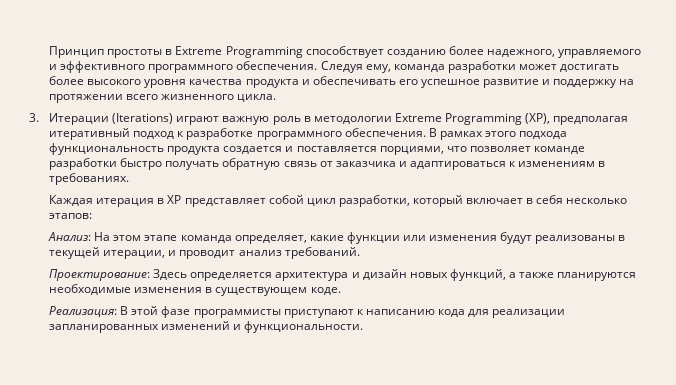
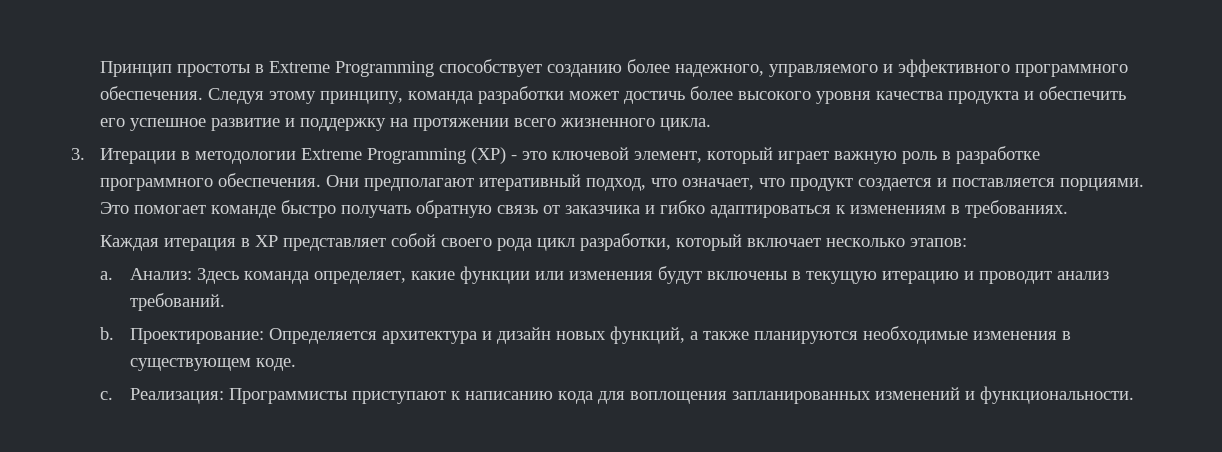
[365,64,391,73] ему, -> [269,91,404,104] этому принципу,
[560,64,620,72] достигать -> [624,91,686,104] достичь
[312,76,396,85] обеспечивать -> [1039,86,1127,100] обеспечить
[112,113,629,125] [49,128,568,140] [49,143,585,155] [49,158,118,170] (Iterations) играют важную роль в методологии Extreme Programming (XP), предполагая итеративный подход к разработке программного обеспечения. В рамках этого подхода функциональность продукта создается и поставляется порциями, что позволяет команде разработки -> [181,146,1041,164] [100,173,1145,191] [100,202,277,218] в методологии Extreme Programming (XP) - это ключевой элемент, который играет важную роль в разработке программного обеспечения. Они предполагают итеративный подход, что означает, что продукт создается и поставляется порциями. Это помогает команде
(407, 164) none -> [660,200,706,214] гибко
(304, 199) none -> [441,238,533,251] своего рода
[526,195,564,204] в себя -> (822, 242) none
[48,232,178,241] Анализ: На этом этапе -> [100,268,239,284] a. Анализ: Здесь
[535,235,626,244] [49,247,166,259] реализованы в текущей итерации, -> [706,271,959,284] включены в текущую итерацию
[49,269,273,281] Проектирование: Здесь определяется -> [100,327,377,344] b. Проектирование: Определяется
[49,306,281,318] Реализация: В этой фазе программисты -> [100,388,347,404] c. Реализация: Программисты
[492,309,566,318] реализации -> [629,391,727,404] воплощения

